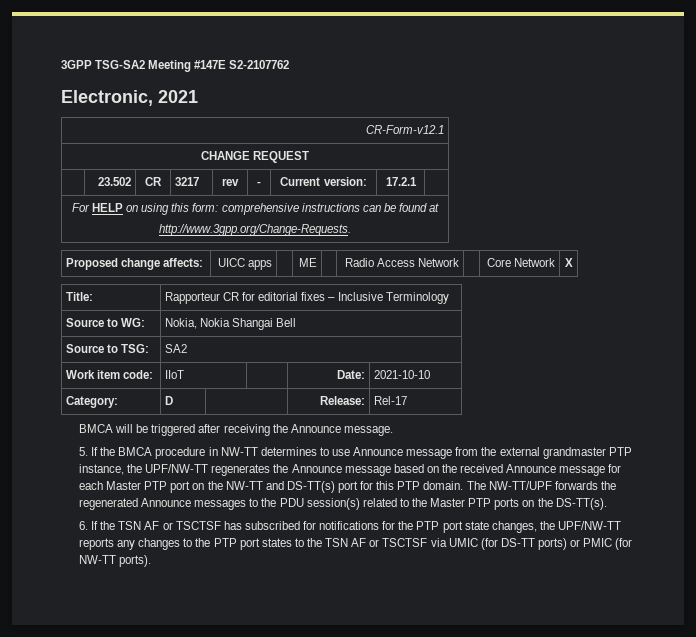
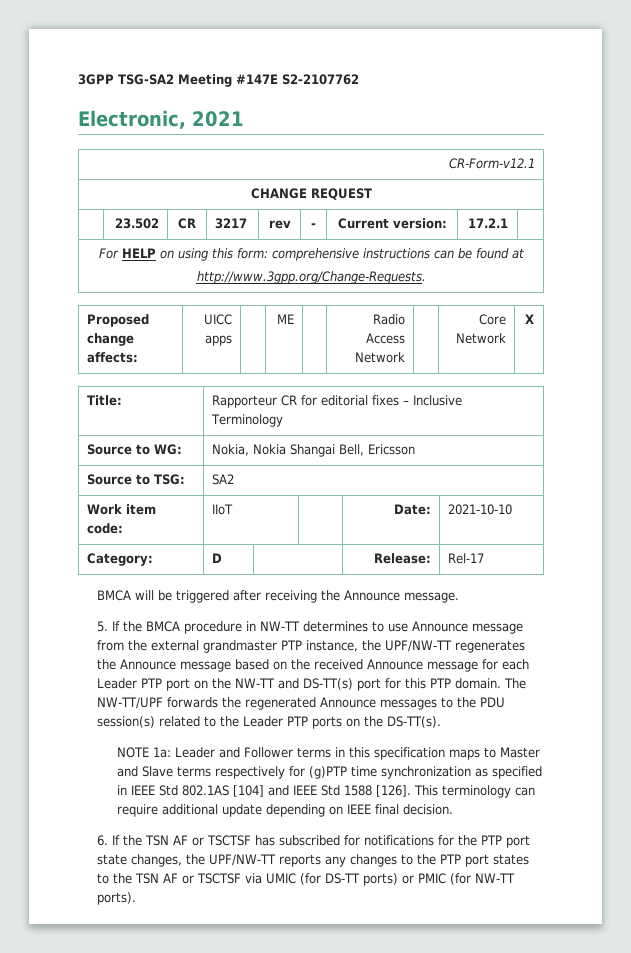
[276,318,297,327] Bell -> [339,444,416,456] Bell, Ericsson
[106,481,142,490] Master -> [97,678,138,689] Leader
[430,498,466,507] Master -> [243,716,284,727] Leader
(607, 504) none -> [116,747,540,760] [116,766,542,779] [116,785,535,798] [116,804,453,817] // NOTE 1a: Leader and Follower terms in this specification maps to Master and Slave terms respectively for (g)PTP time synchronization as specified in IEEE Std 802.1AS [104] and IEEE Std 1588 [126]. This terminology can require additional update depending on IEEE final decision.

